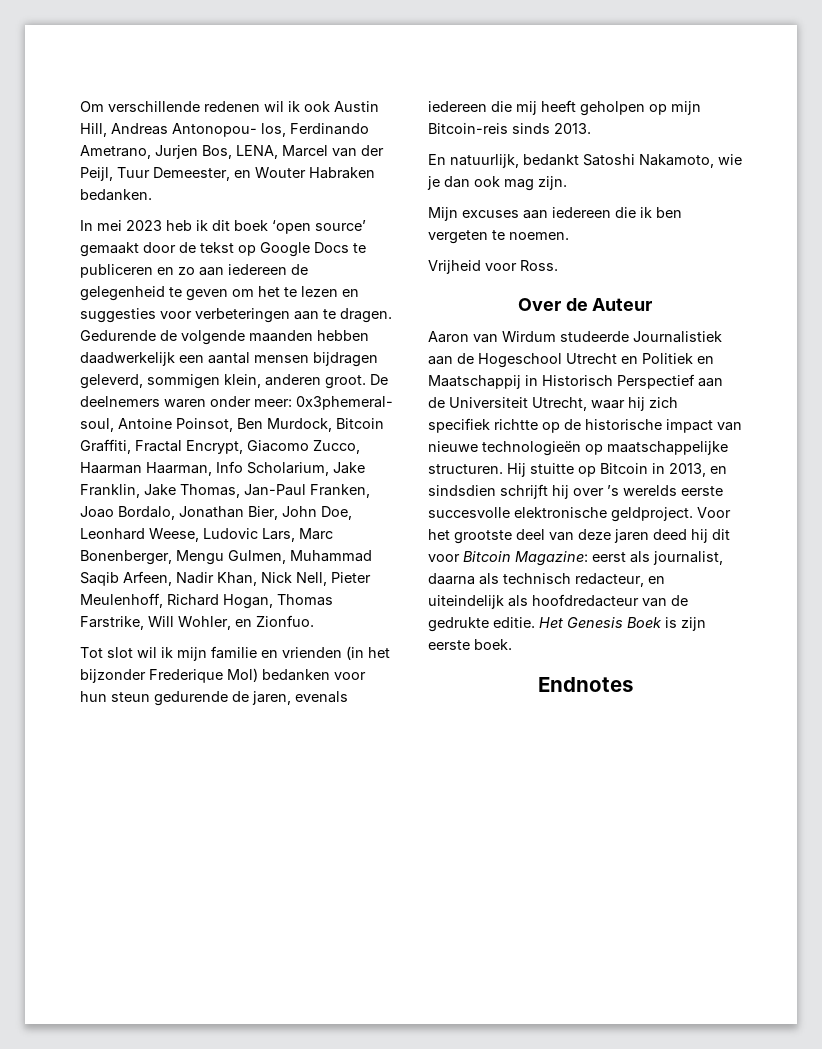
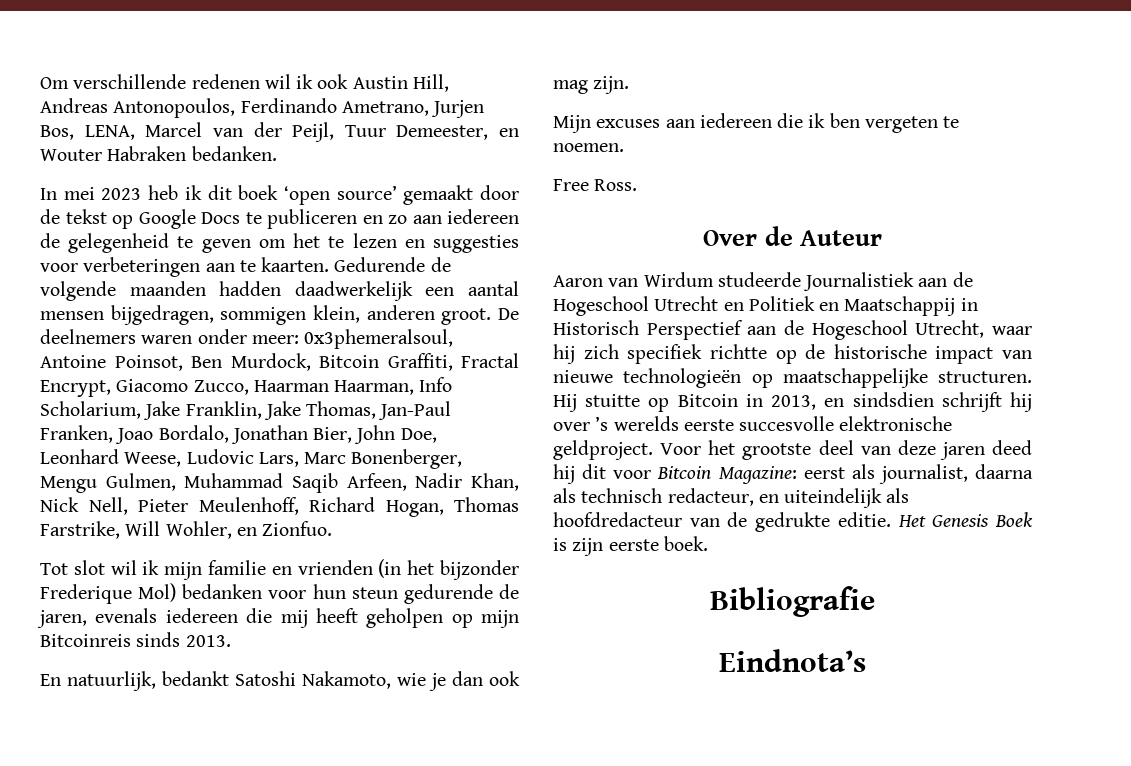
[172,123,286,137] Antonopou- los, -> [113,98,236,118] Antonopoulos,
[340,308,392,323] dragen. -> [261,257,330,272] kaarten.
[317,330,369,341] hebben -> [219,281,282,296] hadden
[313,352,378,367] [80,374,143,389] bijdragen geleverd, -> [110,305,214,325] bijgedragen,
[296,396,393,410] [80,418,114,432] 0x3phemeral- soul, -> [304,329,454,349] 0x3phemeralsoul,
[428,123,508,134] Bitcoin-reis -> [40,634,131,647] Bitcoinreis
[428,260,517,274] Vrijheid voor -> [553,179,589,191] Free
[449,397,528,408] Universiteit -> [811,320,908,340] Hogeschool
[537,677,633,692] Endnotes -> [710,586,875,617] [719,649,866,672] Bibliografie // Eindnota’s

